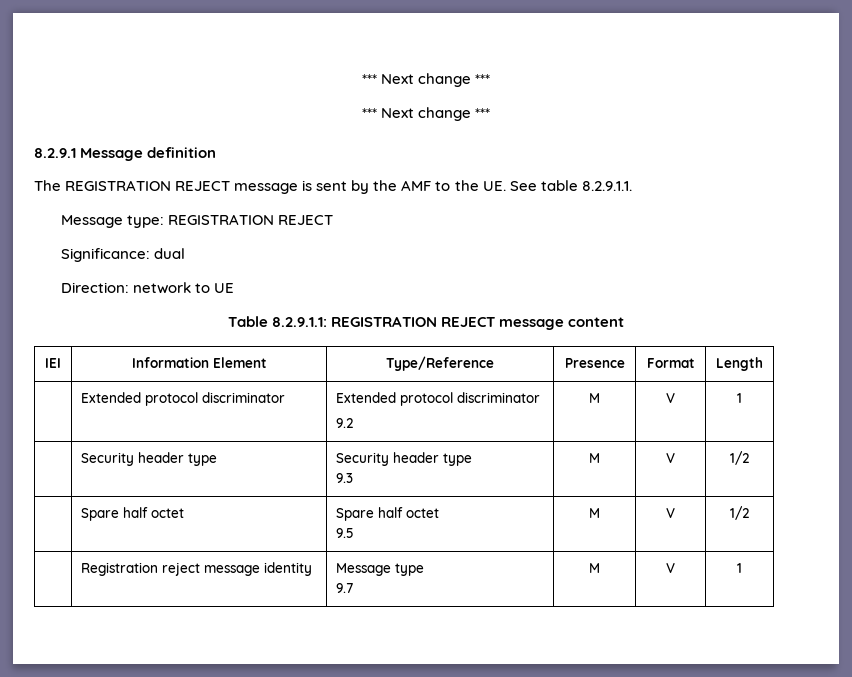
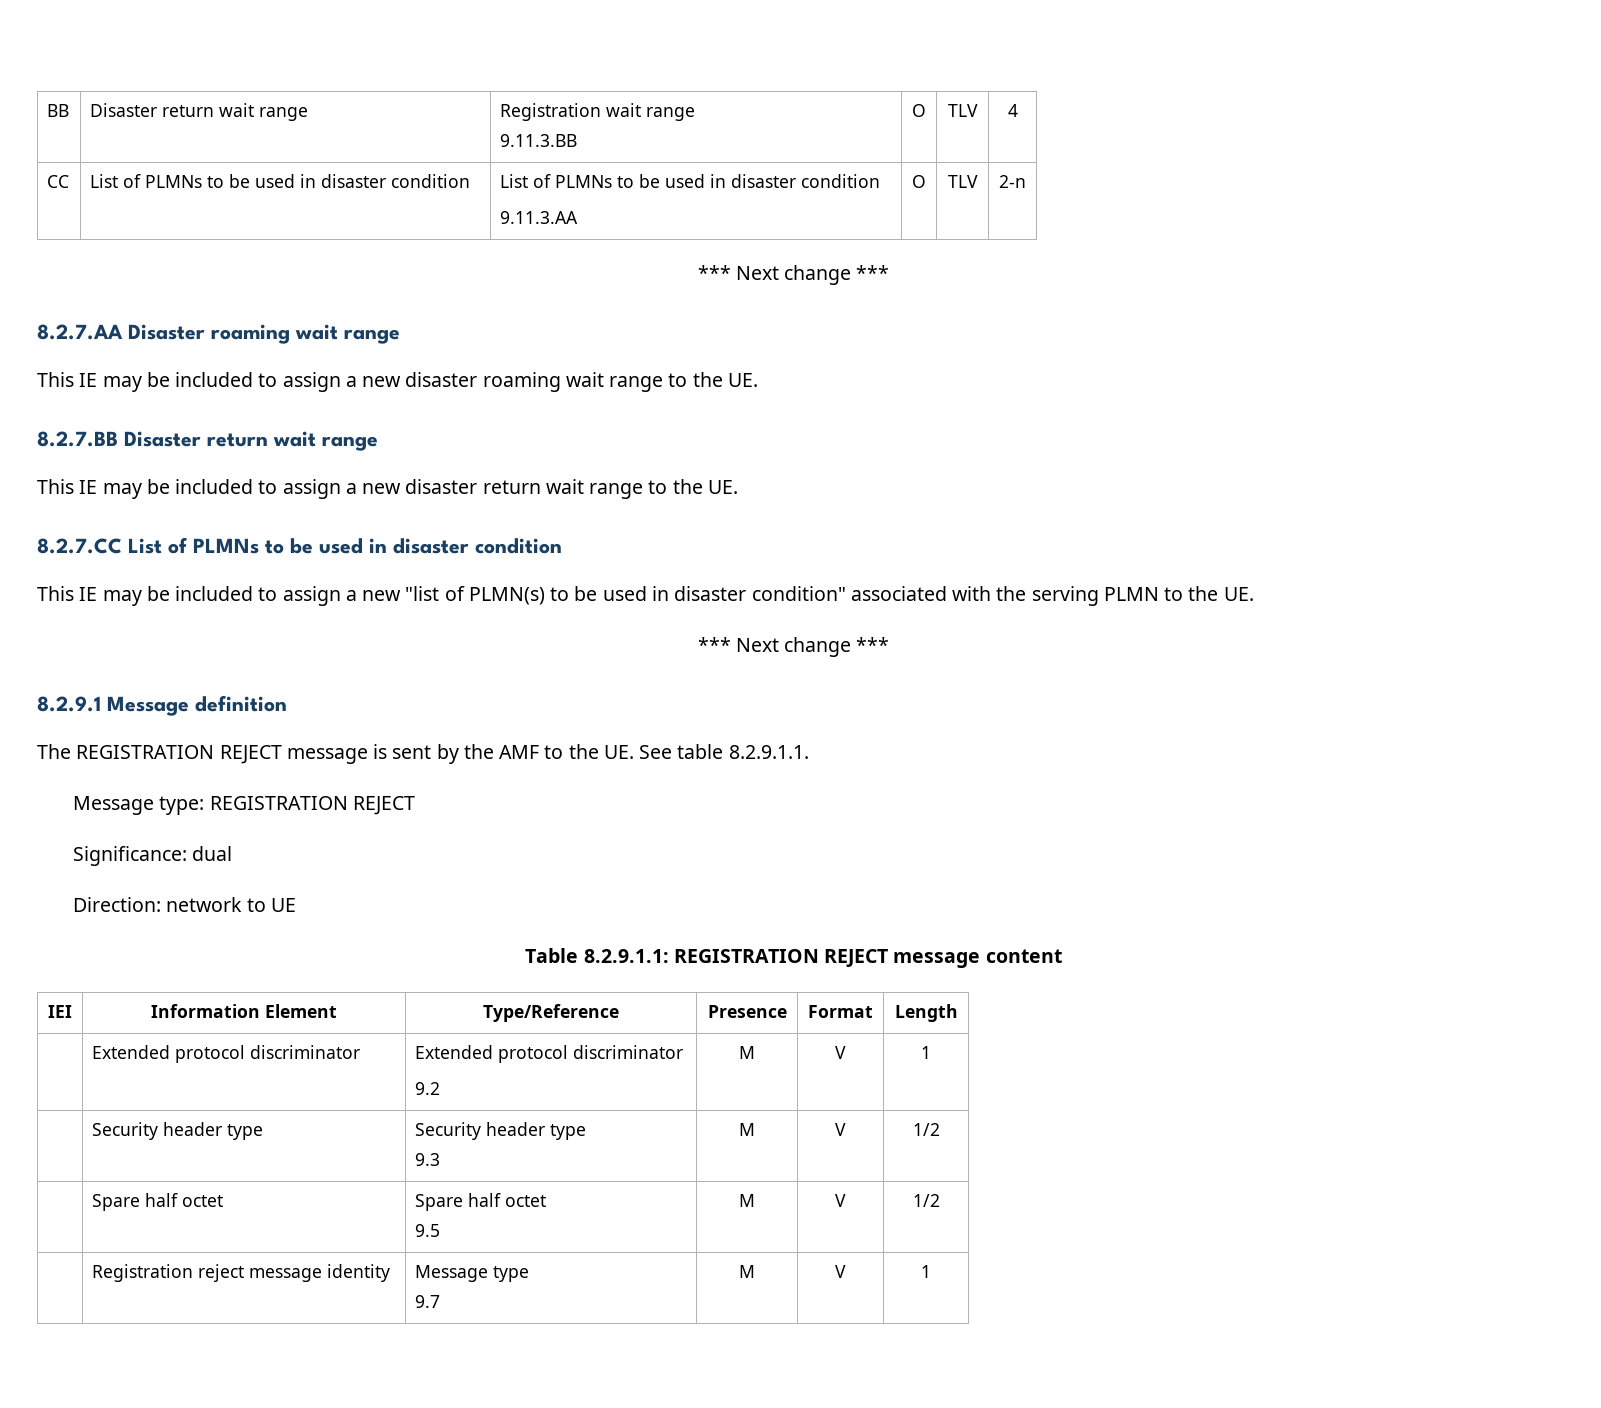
[361,73,491,87] *** Next change *** -> [47,104,70,117] [90,103,309,121] [500,103,696,121] [500,134,578,147] [912,104,926,117] [947,104,978,117] [1007,104,1018,117] [47,175,70,188] [90,174,471,188] [500,174,881,188] [500,211,579,224] [912,175,926,188] [947,175,978,188] [999,175,1026,188] [697,265,890,285] [37,324,400,344] [37,372,758,392] [37,431,378,451] [37,479,738,499] [37,537,562,554] [37,586,1254,606] BB | Disaster return wait range | Registration wait range // 9.11.3.BB | O | TLV | 4 // CC | List of PLMNs to be used in disaster condition | List of PLMNs to be used in disaster condition // 9.11.3.AA | O | TLV | 2-n // *** Next change *** // 8.2.7.AA Disaster roaming wait range // This IE may be included to assign a new disaster roaming wait range to the UE. // 8.2.7.BB Disaster return wait range // This IE may be included to assign a new disaster return wait range to the UE. // 8.2.7.CC List of PLMNs to be used in disaster condition // This IE may be included to assign a new "list of PLMN(s) to be used in disaster condition" associated with the serving PLMN to the UE.

